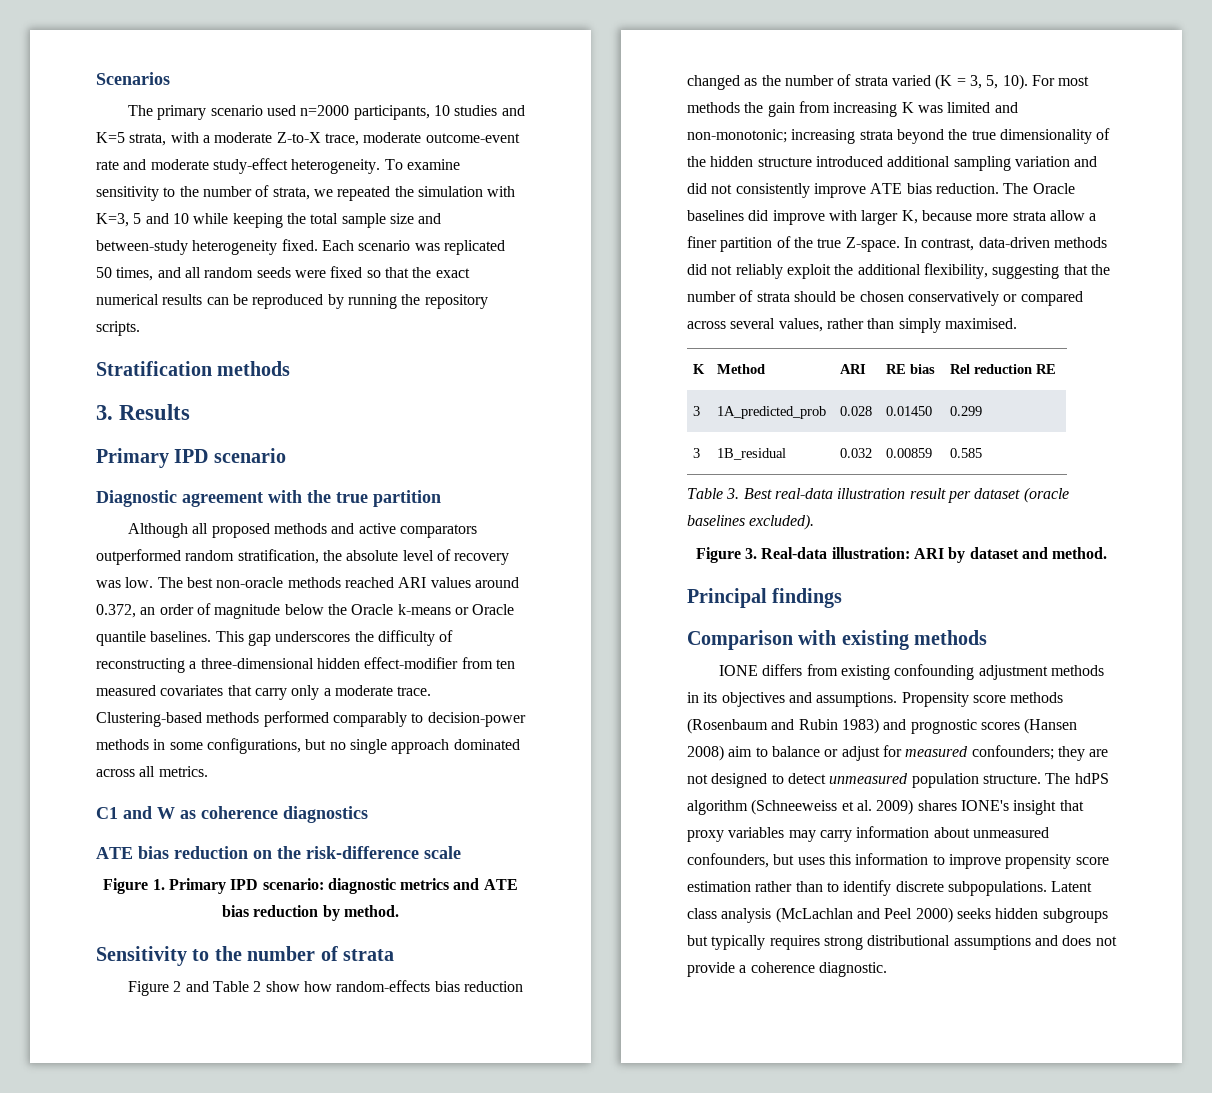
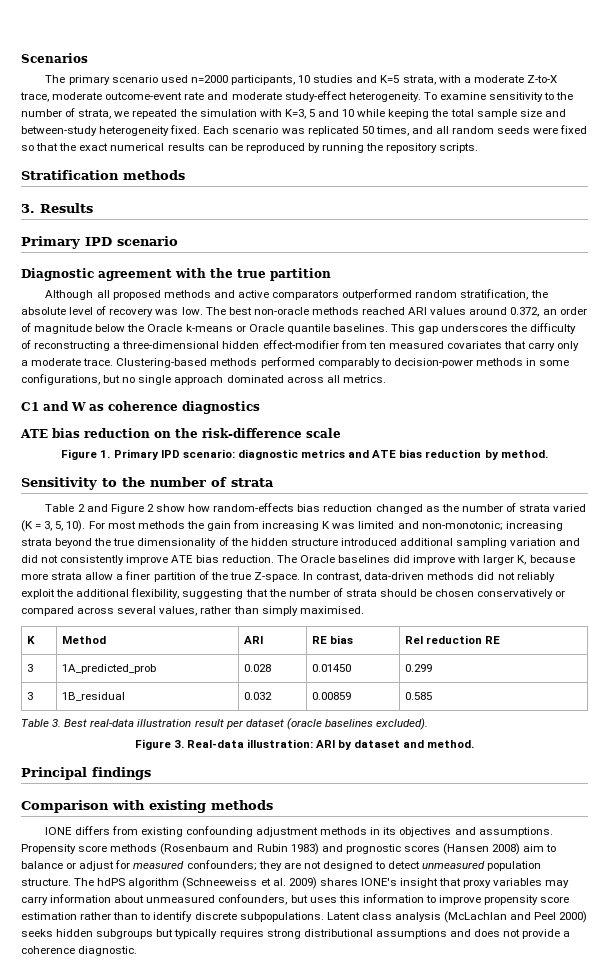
[127,981,169,996] Figure -> [45,504,75,512] Table
[212,981,249,992] Table -> [110,504,144,514] Figure

